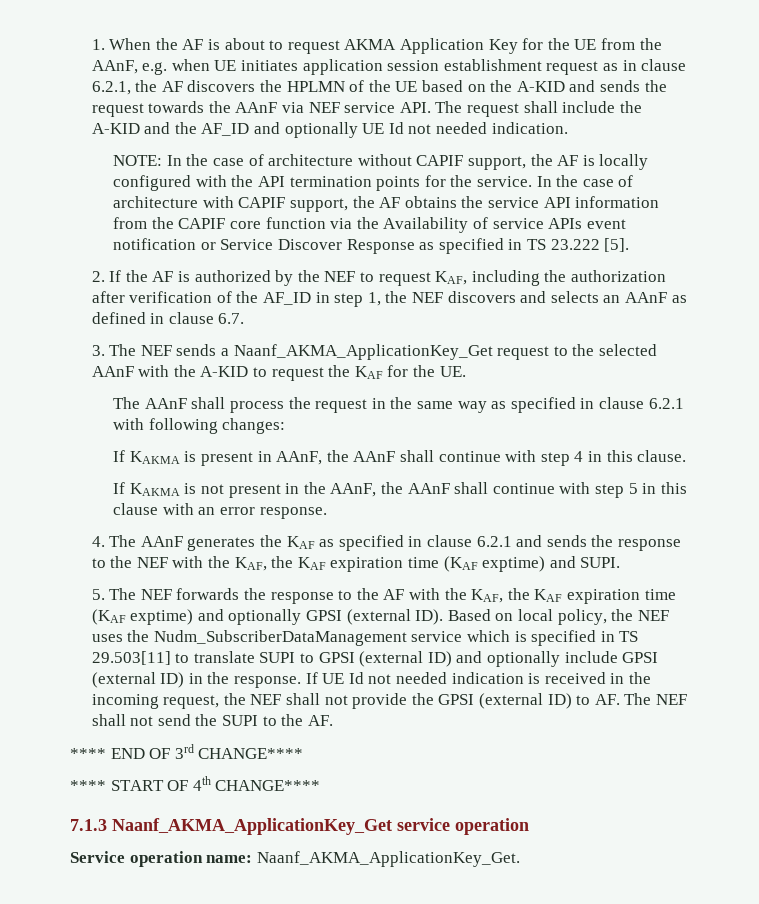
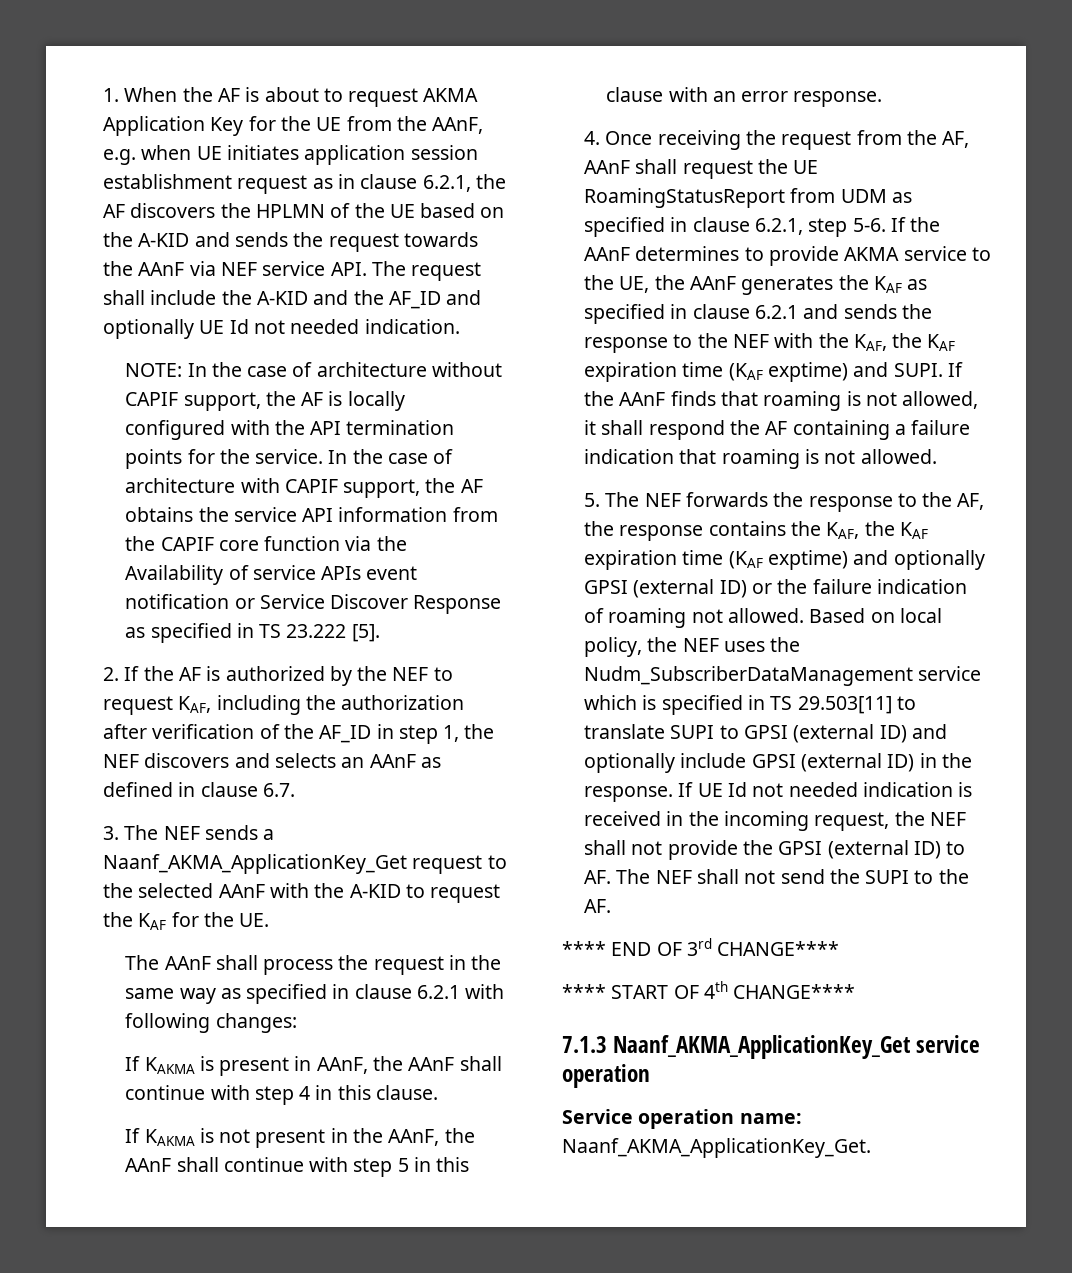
[109,535,137,547] The -> [605,130,970,150] [584,159,819,179] [584,188,913,208] [584,217,941,237] [584,246,991,266] [584,275,685,293] Once receiving the request from the AF, AAnF shall request the UE RoamingStatusReport from UDM as specified in clause 6.2.1, step 5-6. If the AAnF determines to provide AKMA service to the UE, the
(621, 562) none -> [947,362,963,377] [584,391,979,411] [584,420,971,440] [584,449,937,469] If the AAnF finds that roaming is not allowed, it shall respond the AF containing a failure indication that roaming is not allowed.
[383,588,440,600] AF with -> [957,493,985,510] [584,521,786,541] AF, the response contains
[415,609,444,625] ID). -> [719,579,967,598] [584,608,805,628] ID) or the failure indication of roaming not allowed.

